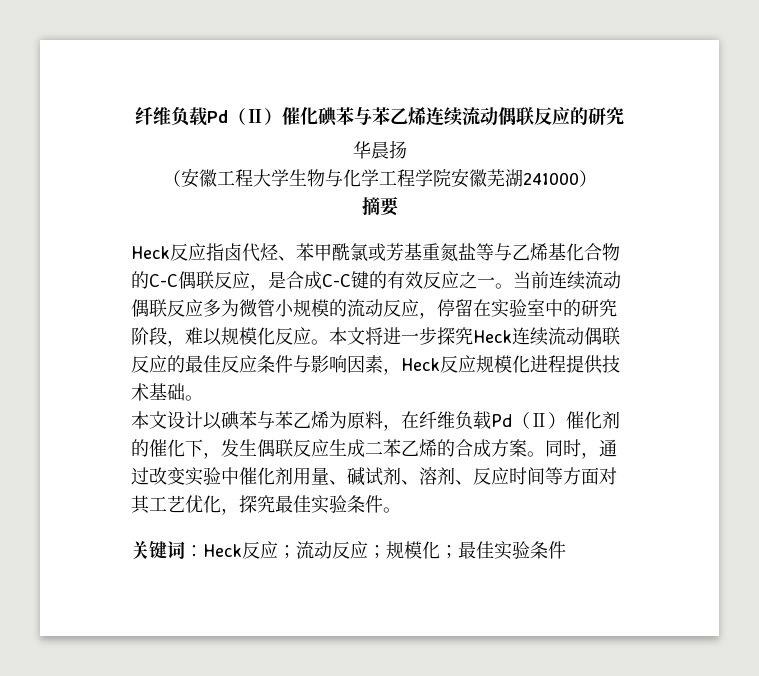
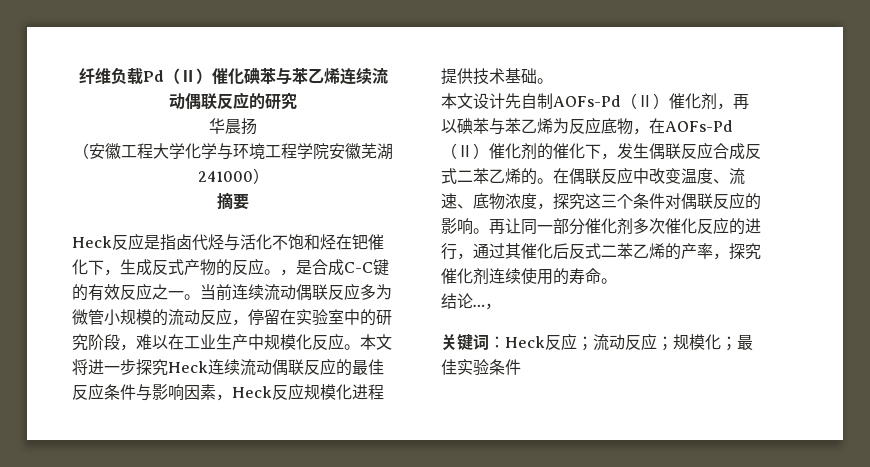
[288,169,379,187] 生物与化学 -> [185,143,265,160] 化学与环境
(206, 252) none -> [144,235,160,250] 是
[278,243,620,261] [131,271,250,289] 、苯甲酰氯或芳基重氮盐等与乙烯基化合物的C-C偶联反应 -> [224,234,384,251] [72,258,280,276] 与活化不饱和烃在钯催化下，生成反式产物的反应。
(222, 337) none -> [168,334,264,350] 在工业生产中
[203,411,512,431] 以碘苯与苯乙烯为原料，在纤维负载Pd -> [505,93,749,110] [441,117,733,135] 先自制AOFs-Pd（Ⅱ）催化剂，再以碘苯与苯乙烯为反应底物，在AOFs-Pd
[329,439,617,459] [131,467,617,486] [131,495,401,515] 生成二苯乙烯的合成方案。同时，通过改变实验中催化剂用量、碱试剂、溶剂、反应时间等方面对其工艺优化，探究最佳实验条件。 -> [713,143,761,160] [441,167,745,185] [441,192,761,210] [441,217,761,235] [441,243,761,260] [441,268,617,285] [441,293,501,310] 合成反式二苯乙烯的。在偶联反应中改变温度、流速、底物浓度，探究这三个条件对偶联反应的影响。再让同一部分催化剂多次催化反应的进行，通过其催化后反式二苯乙烯的产率，探究催化剂连续使用的寿命。 // 结论…，

